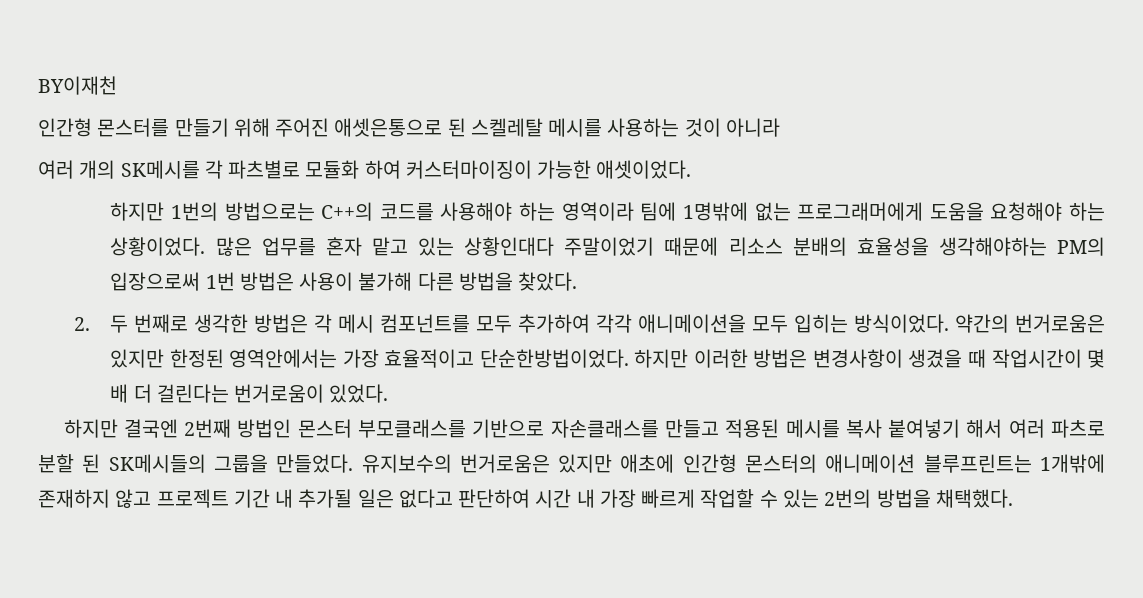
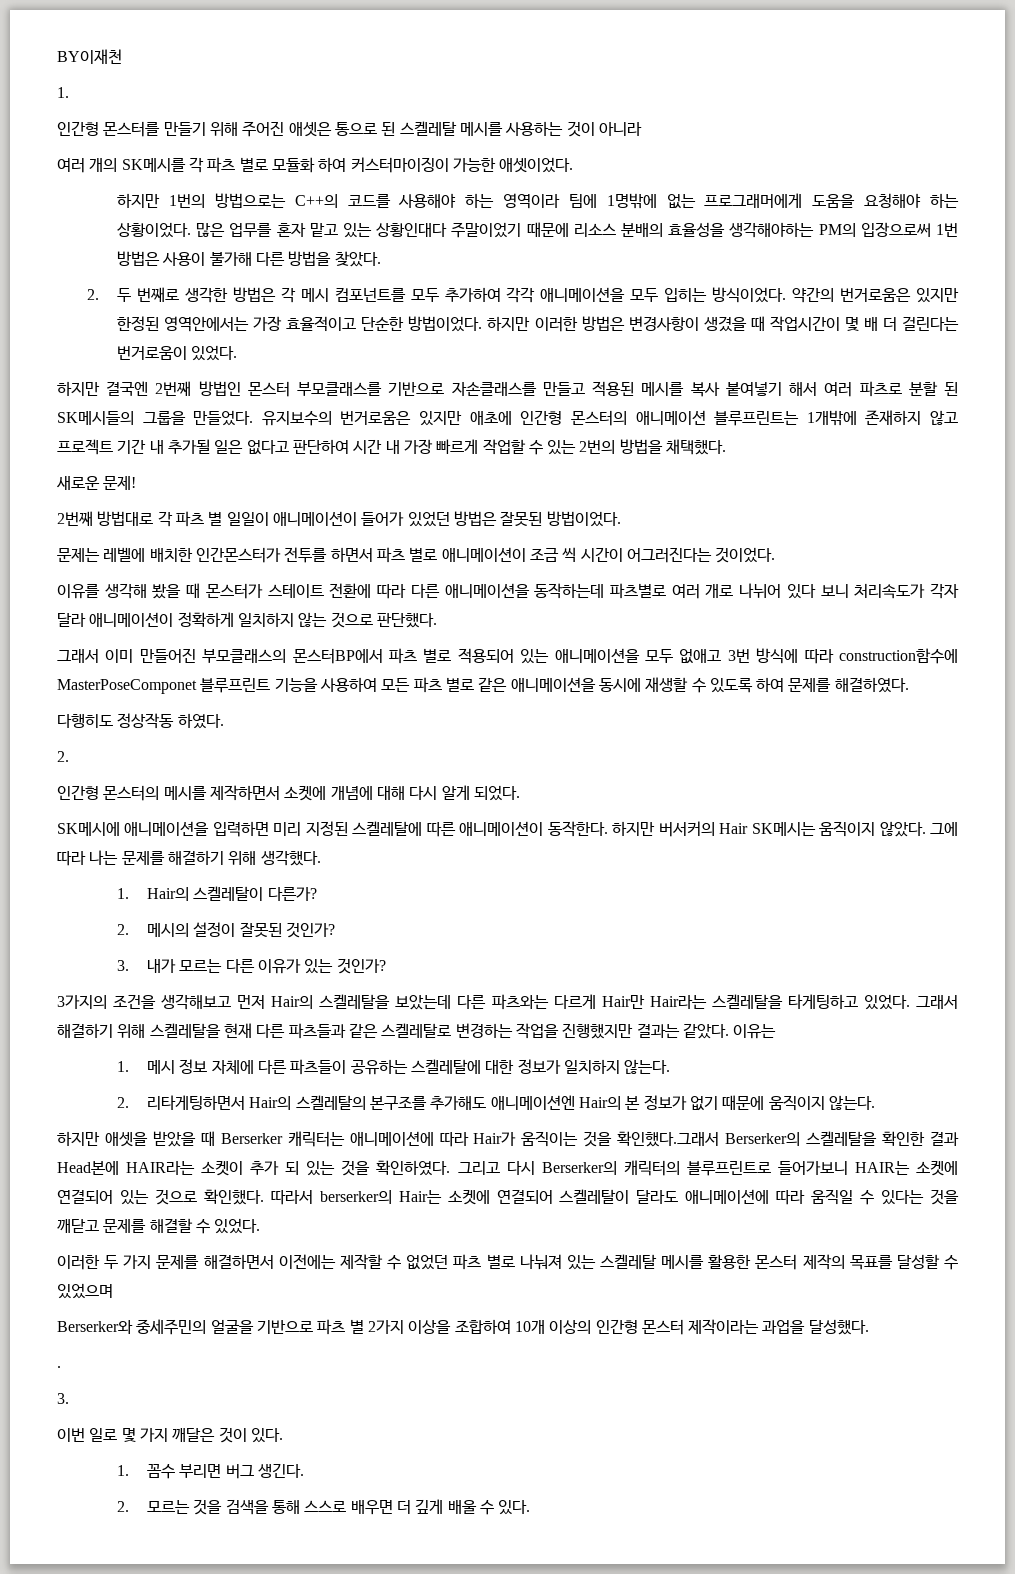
(117, 85) none -> [57,87,69,98] // 1.
[334,118,443,137] 애셋은통으로 -> [288,122,377,137] 애셋은 통으로
[228,160,301,179] 파츠별로 -> [207,157,268,173] 파츠 별로
[479,349,629,368] 단순한방법이었다. -> [361,316,483,332] 단순한 방법이었다.
(1013, 498) none -> [56,476,137,490] [57,511,621,527] [57,547,776,563] [57,583,959,599] [57,612,437,628] [57,648,958,664] [57,677,909,694] [57,713,224,729] [57,751,69,762] [57,785,520,801] [57,821,959,837] [57,850,321,866] [117,886,317,901] [117,922,336,938] [117,958,386,974] [57,994,959,1010] [57,1023,777,1039] [117,1059,671,1075] [117,1095,875,1111] [57,1131,960,1147] [57,1160,959,1176] [57,1189,959,1205] [57,1218,261,1234] [57,1254,958,1270] [57,1283,113,1299] [57,1319,869,1335] [57,1366,61,1368] [57,1393,69,1404] [57,1427,283,1443] [117,1463,305,1479] [117,1499,531,1515] // 새로운 문제! // 2번째 방법대로 각 파츠 별 일일이 애니메이션이 들어가 있었던 방법은 잘못된 방법이었다. // 문제는 레벨에 배치한 인간몬스터가 전투를 하면서 파츠 별로 애니메이션이 조금 씩 시간이 어그러진다는 것이었다. // 이유를 생각해 봤을 때 몬스터가 스테이트 전환에 따라 다른 애니메이션을 동작하는데 파츠별로 여러 개로 나뉘어 있다 보니 처리속도가 각자 달라 애니메이션이 정확하게 일치하지 않는 것으로 판단했다. // 그래서 이미 만들어진 부모클래스의 몬스터BP에서 파츠 별로 적용되어 있는 애니메이션을 모두 없애고 3번 방식에 따라 construction함수에 MasterPoseComponet 블루프린트 기능을 사용하여 모든 파츠 별로 같은 애니메이션을 동시에 재생할 수 있도록 하여 문제를 해결하였다. // 다행히도 정상작동 하였다. // 2. // 인간형 몬스터의 메시를 제작하면서 소켓에 개념에 대해 다시 알게 되었다. // SK메시에 애니메이션을 입력하면 미리 지정된 스켈레탈에 따른 애니메이션이 동작한다. 하지만 버서커의 Hair SK메시는 움직이지 않았다. 그에 따라 나는 문제를 해결하기 위해 생각했다. // 1. Hair의 스켈레탈이 다른가? // 2. 메시의 설정이 잘못된 것인가? // 3. 내가 모르는 다른 이유가 있는 것인가? // 3가지의 조건을 생각해보고 먼저 Hair의 스켈레탈을 보았는데 다른 파츠와는 다르게 Hair만 Hair라는 스켈레탈을 타게팅하고 있었다. 그래서 해결하기 위해 스켈레탈을 현재 다른 파츠들과 같은 스켈레탈로 변경하는 작업을 진행했지만 결과는 같았다. 이유는 // 1. 메시 정보 자체에 다른 파츠들이 공유하는 스켈레탈에 대한 정보가 일치하지 않는다. // 2. 리타게팅하면서 Hair의 스켈레탈의 본구조를 추가해도 애니메이션엔 Hair의 본 정보가 없기 때문에 움직이지 않는다. // 하지만 애셋을 받았을 때 Berserker 캐릭터는 애니메이션에 따라 Hair가 움직이는 것을 확인했다.그래서 Berserker의 스켈레탈을 확인한 결과 Head본에 HAIR라는 소켓이 추가 되 있는 것을 확인하였다. 그리고 다시 Berserker의 캐릭터의 블루프린트로 들어가보니 HAIR는 소켓에 연결되어 있는 것으로 확인했다. 따라서 berserker의 Hair는 소켓에 연결되어 스켈레탈이 달라도 애니메이션에 따라 움직일 수 있다는 것을 깨닫고 문제를 해결할 수 있었다. // 이러한 두 가지 문제를 해결하면서 이전에는 제작할 수 없었던 파츠 별로 나눠져 있는 스켈레탈 메시를 활용한 몬스터 제작의 목표를 달성할 수 있었으며 // Berserker와 중세주민의 얼굴을 기반으로 파츠 별 2가지 이상을 조합하여 10개 이상의 인간형 몬스터 제작이라는 과업을 달성했다. // . // 3. // 이번 일로 몇 가지 깨달은 것이 있다. // 1. 꼼수 부리면 버그 생긴다. // 2. 모르는 것을 검색을 통해 스스로 배우면 더 깊게 배울 수 있다.

